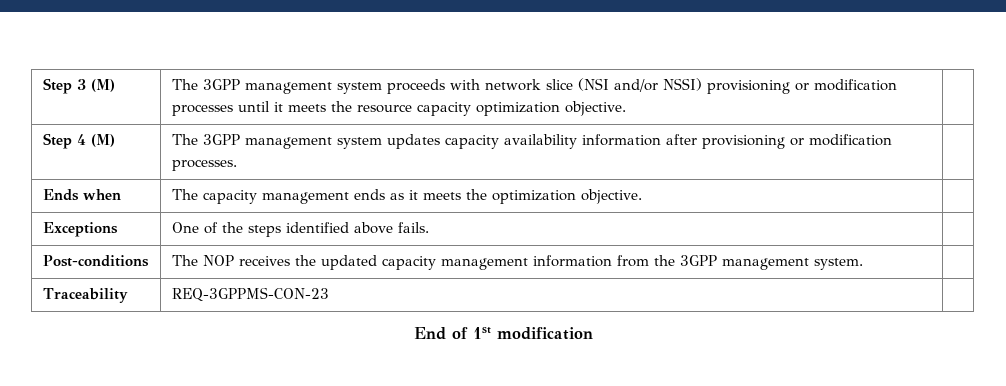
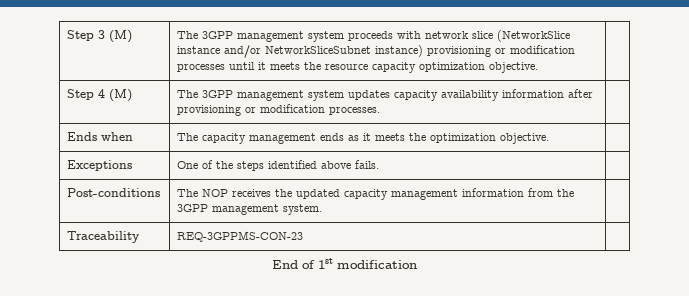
[577,78,702,92] (NSI and/or NSSI) -> [497,30,571,42] [177,45,424,58] (NetworkSlice instance and/or NetworkSliceSubnet instance)

